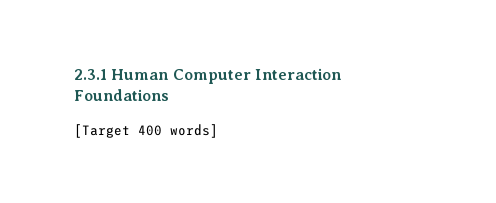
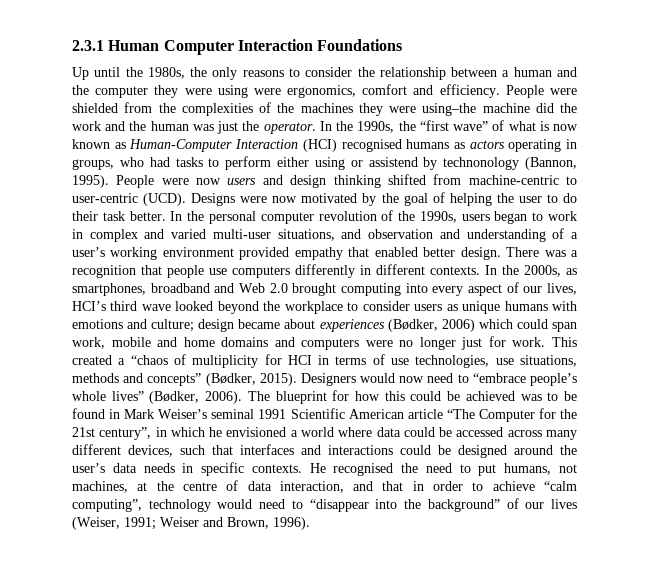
[74,124,218,138] [Target 400 words] -> [72,67,577,80] [72,84,577,98] [72,102,577,116] [72,120,579,134] [72,139,577,152] [72,156,577,170] [72,174,577,188] [72,192,577,206] [72,210,577,224] [72,228,579,242] [72,247,578,260] [72,264,577,278] [72,282,578,296] [72,301,577,314] [72,319,577,332] [72,336,578,350] [72,354,578,368] [72,373,577,386] [72,390,577,404] [72,408,577,422] [72,427,577,440] [72,444,577,458] [72,462,577,476] [72,480,578,493] [72,498,578,512] [72,517,310,530] Up until the 1980s, the only reasons to consider the relationship between a human and the computer they were using were ergonomics, comfort and efficiency. People were shielded from the complexities of the machines they were using–the machine did the work and the human was just the operator. In the 1990s, the “first wave” of what is now known as Human-Computer Interaction (HCI) recognised humans as actors operating in groups, who had tasks to perform either using or assistend by technonology (Bannon, 1995). People were now users and design thinking shifted from machine-centric to user-centric (UCD). Designs were now motivated by the goal of helping the user to do their task better. In the personal computer revolution of the 1990s, users began to work in complex and varied multi-user situations, and observation and understanding of a user’s working environment provided empathy that enabled better design. There was a recognition that people use computers differently in different contexts. In the 2000s, as smartphones, broadband and Web 2.0 brought computing into every aspect of our lives, HCI’s third wave looked beyond the workplace to consider users as unique humans with emotions and culture; design became about experiences (Bødker, 2006) which could span work, mobile and home domains and computers were no longer just for work. This created a “chaos of multiplicity for HCI in terms of use technologies, use situations, methods and concepts” (Bødker, 2015). Designers would now need to “embrace people’s whole lives” (Bødker, 2006). The blueprint for how this could be achieved was to be found in Mark Weiser’s seminal 1991 Scientific American article “The Computer for the 21st century”, in which he envisioned a world where data could be accessed across many different devices, such that interfaces and interactions could be designed around the user’s data needs in specific contexts. He recognised the need to put humans, not machines, at the centre of data interaction, and that in order to achieve “calm computing”, technology would need to “disappear into the background” of our lives (Weiser, 1991; Weiser and Brown, 1996).

